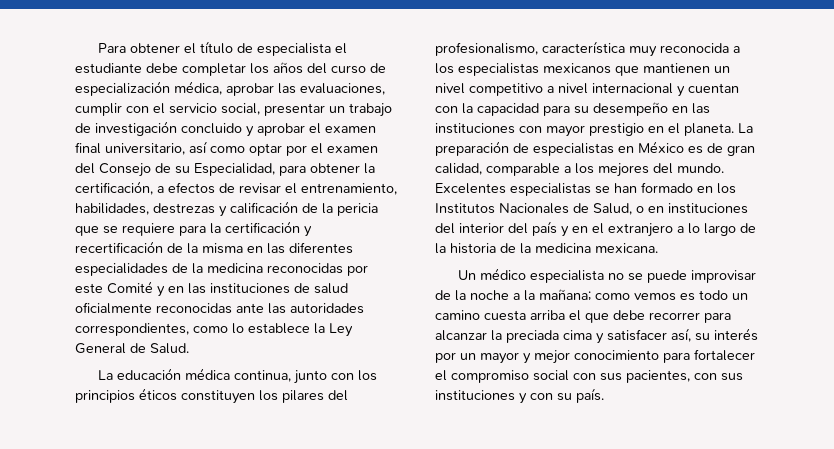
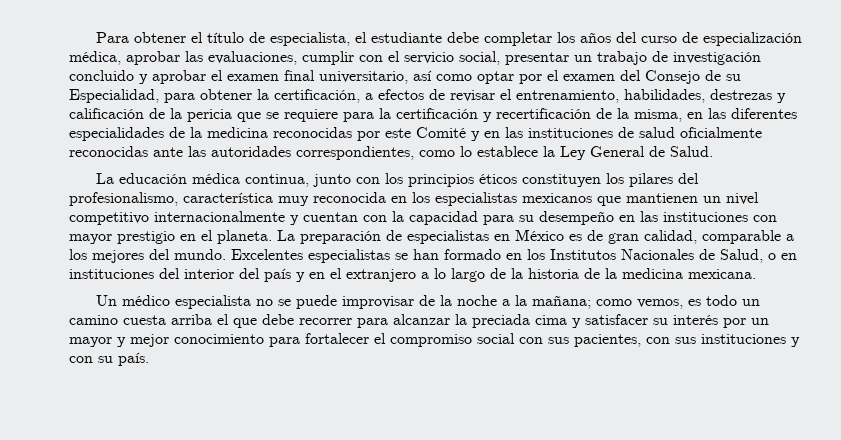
[256,43,331,56] especialista -> [270,32,351,46] especialista,
[202,243,243,254] misma -> [634,109,682,122] misma,
[733,46,740,53] a -> [391,196,407,203] en
[547,83,673,94] a nivel internacional -> [154,211,285,222] internacionalmente
[634,293,676,301] vemos -> [637,299,684,309] vemos,
[671,328,691,342] así, -> (648, 319) none

